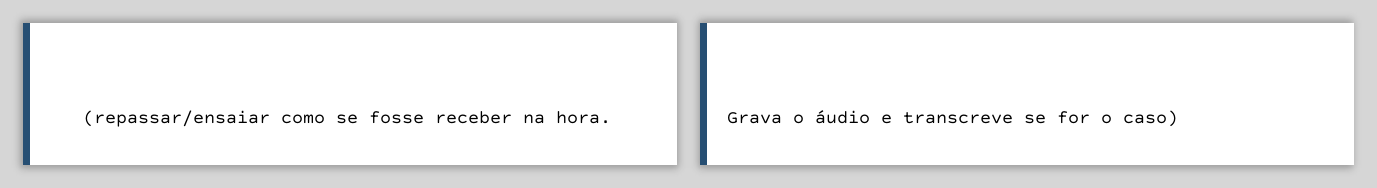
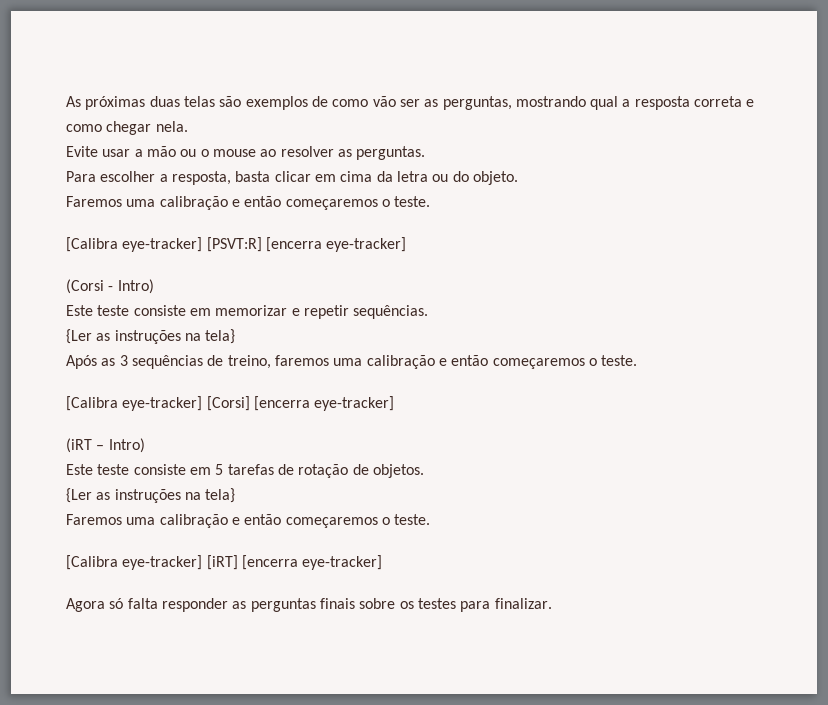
[82,110,1178,127] (repassar/ensaiar como se fosse receber na hora. Grava o áudio e transcreve se for o caso) -> [66,96,755,110] [66,121,188,135] [66,146,426,160] [66,171,518,185] [66,196,431,210] [66,237,407,252] [66,279,154,294] [66,305,429,319] [66,329,236,344] [66,355,638,369] [66,396,395,411] [66,438,145,453] [66,464,424,478] [66,488,236,503] [66,514,431,528] [66,555,383,570] [66,598,552,612] As próximas duas telas são exemplos de como vão ser as perguntas, mostrando qual a resposta correta e como chegar nela. // Evite usar a mão ou o mouse ao resolver as perguntas. // Para escolher a resposta, basta clicar em cima da letra ou do objeto. // Faremos uma calibração e então começaremos o teste. // [Calibra eye-tracker] [PSVT:R] [encerra eye-tracker] // (Corsi - Intro) // Este teste consiste em memorizar e repetir sequências. // {Ler as instruções na tela} // Após as 3 sequências de treino, faremos uma calibração e então começaremos o teste. // [Calibra eye-tracker] [Corsi] [encerra eye-tracker] // (iRT – Intro) // Este teste consiste em 5 tarefas de rotação de objetos. // {Ler as instruções na tela} // Faremos uma calibração e então começaremos o teste. // [Calibra eye-tracker] [iRT] [encerra eye-tracker] // Agora só falta responder as perguntas finais sobre os testes para finalizar.

